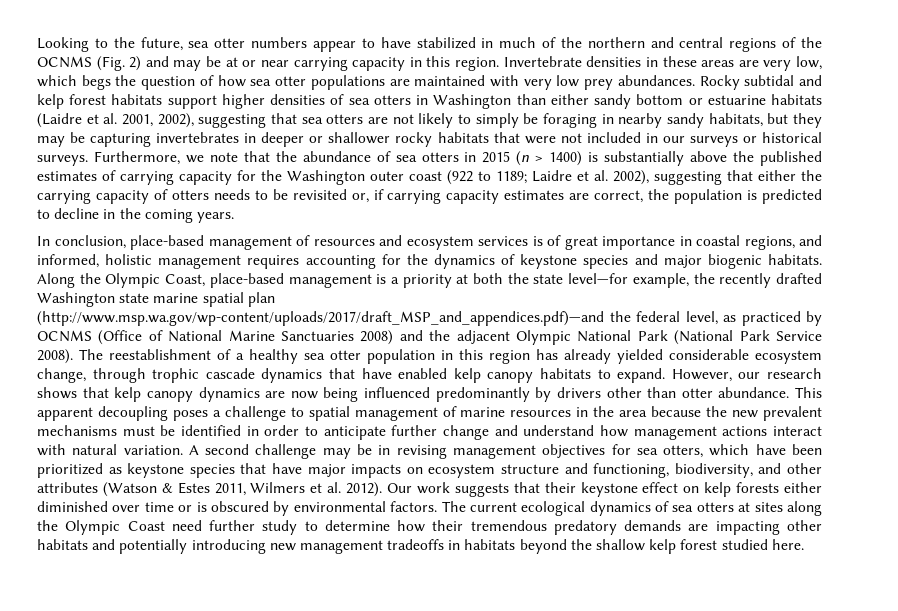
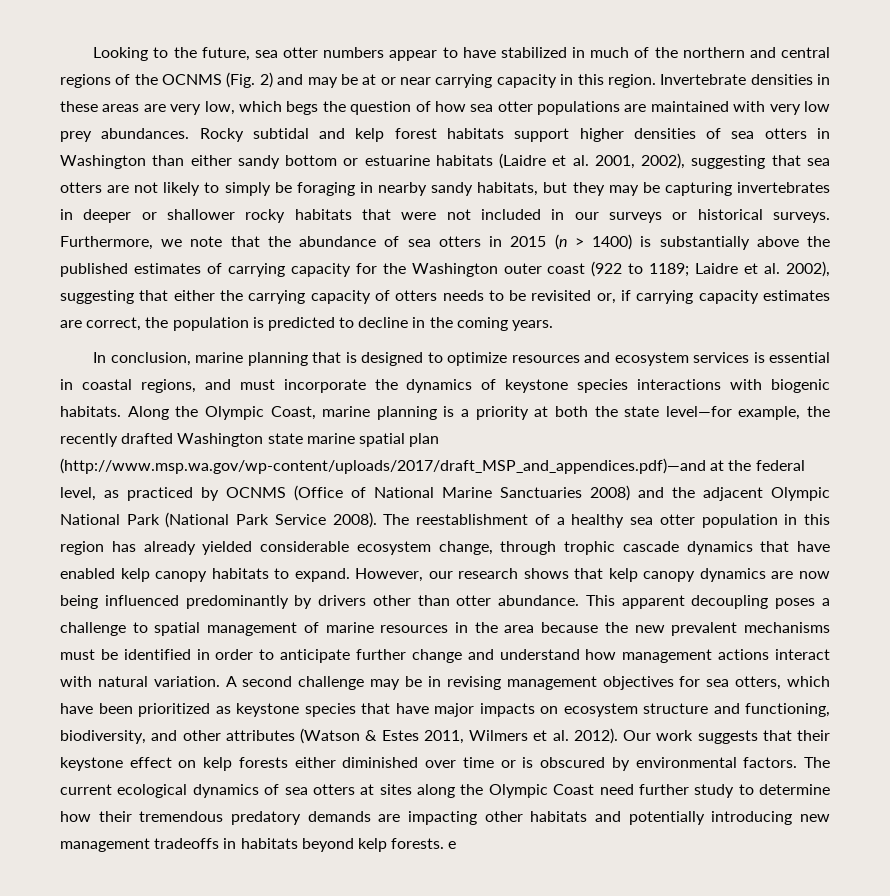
[130,235,310,250] place-based management of -> [195,352,508,366] marine planning that is designed to optimize
[547,235,675,250] of great importance -> [768,352,830,363] essential
[37,254,401,269] informed, holistic management requires accounting for -> [239,379,366,393] must incorporate
[634,254,702,268] and major -> [637,379,763,390] interactions with
[209,273,372,288] place-based management -> [322,406,437,420] marine planning
(604, 318) none -> [710,460,725,471] at
[570,539,804,554] the shallow kelp forest studied here. -> [357,838,457,852] kelp forests. e

